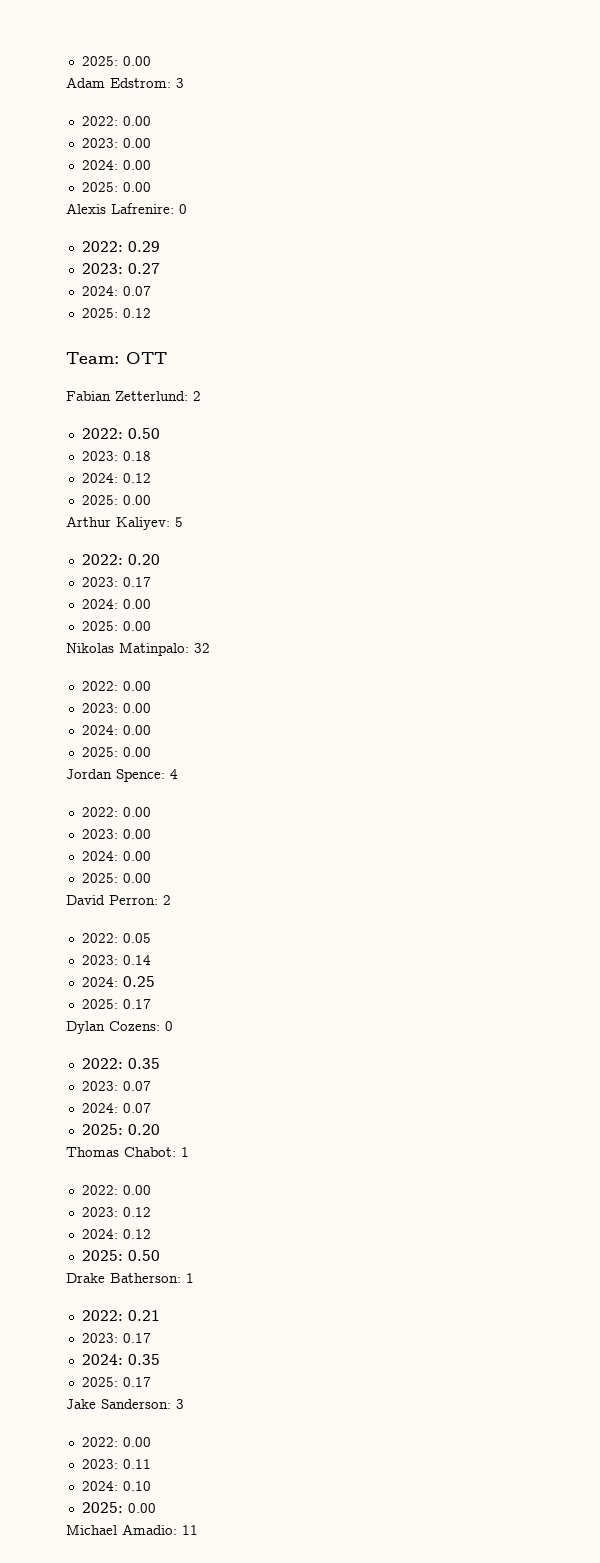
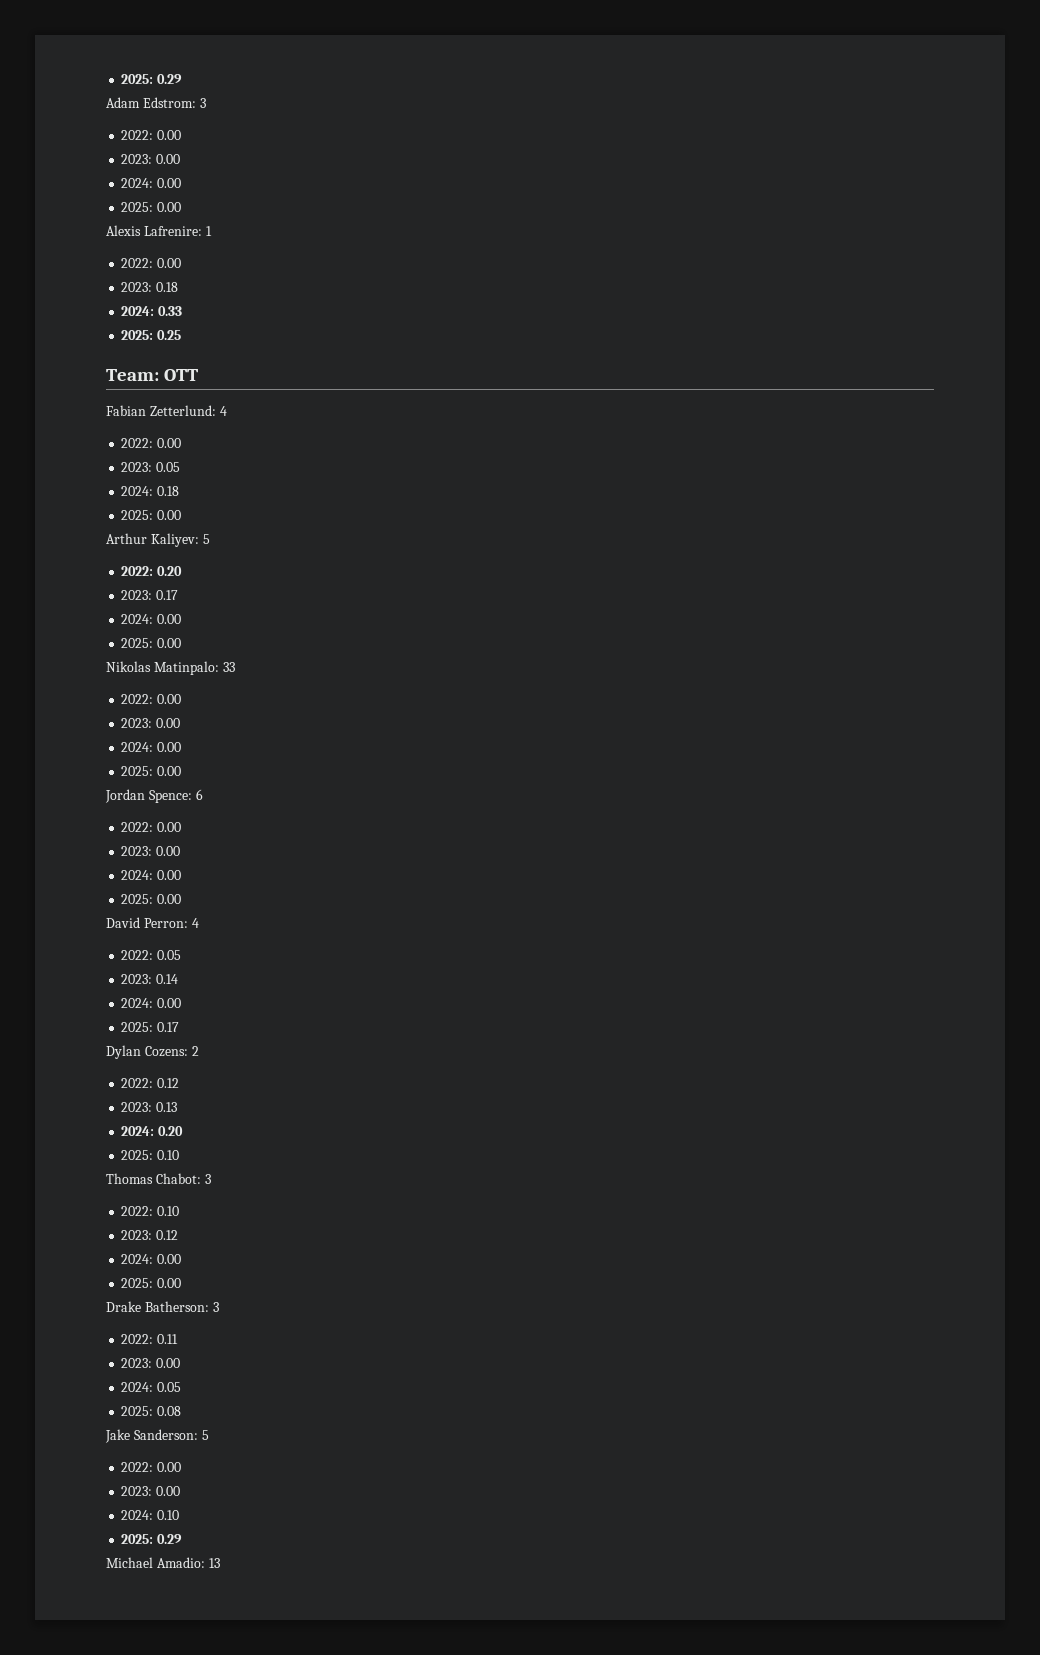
[81,56,151,66] 2025: 0.00 -> [121,74,183,84] 2025: 0.29
[179,204,187,214] [81,241,160,252] [81,263,160,274] [81,286,151,296] [81,308,151,318] 0 // 2022: 0.29 // 2023: 0.27 // 2024: 0.07 // 2025: 0.12 -> [205,226,212,236] [121,258,182,268] [121,282,179,292] [121,306,183,316] [121,330,182,340] 1 // 2022: 0.00 // 2023: 0.18 // 2024: 0.33 // 2025: 0.25
[193,391,201,401] [81,428,160,439] [81,451,151,461] [81,473,151,483] 2 // 2022: 0.50 // 2023: 0.18 // 2024: 0.12 -> [219,406,227,416] [121,438,182,448] [121,462,181,472] [121,486,180,496] 4 // 2022: 0.00 // 2023: 0.05 // 2024: 0.18
[194,643,210,653] 32 -> [222,662,235,672] 33
[170,769,178,779] 4 -> [195,789,203,800] 6
[163,895,171,905] 2 -> [191,918,199,928] 4
[122,976,155,987] 0.25 -> [157,998,182,1008] 0.00
[165,1021,173,1031] [81,1058,160,1069] [81,1081,151,1091] [81,1103,151,1113] [81,1124,160,1135] 0 // 2022: 0.35 // 2023: 0.07 // 2024: 0.07 // 2025: 0.20 -> [191,1046,199,1056] [121,1078,180,1088] [121,1102,178,1112] [121,1126,184,1136] [121,1150,180,1160] 2 // 2022: 0.12 // 2023: 0.13 // 2024: 0.20 // 2025: 0.10
[181,1147,189,1157] [81,1185,151,1195] [81,1207,151,1217] [81,1229,151,1239] [81,1250,160,1261] [66,1273,194,1283] [81,1310,160,1321] [81,1333,151,1343] [81,1354,160,1365] [81,1377,151,1387] [66,1399,184,1409] [81,1437,151,1447] [81,1459,151,1469] 1 // 2022: 0.00 // 2023: 0.12 // 2024: 0.12 // 2025: 0.50 // Drake Batherson: 1 // 2022: 0.21 // 2023: 0.17 // 2024: 0.35 // 2025: 0.17 // Jake Sanderson: 3 // 2022: 0.00 // 2023: 0.11 -> [204,1174,211,1184] [121,1206,180,1216] [121,1230,179,1240] [121,1254,182,1264] [121,1278,182,1288] [106,1301,219,1312] [121,1334,179,1344] [121,1358,181,1368] [121,1382,182,1392] [121,1406,182,1416] [105,1429,209,1443] [121,1462,182,1472] [121,1486,181,1496] 3 // 2022: 0.10 // 2023: 0.12 // 2024: 0.00 // 2025: 0.00 // Drake Batherson: 3 // 2022: 0.11 // 2023: 0.00 // 2024: 0.05 // 2025: 0.08 // Jake Sanderson: 5 // 2022: 0.00 // 2023: 0.00
[127,1503,156,1513] 0.00 -> [157,1534,183,1544] 0.29
[182,1525,198,1535] 11 -> [208,1558,220,1568] 13

